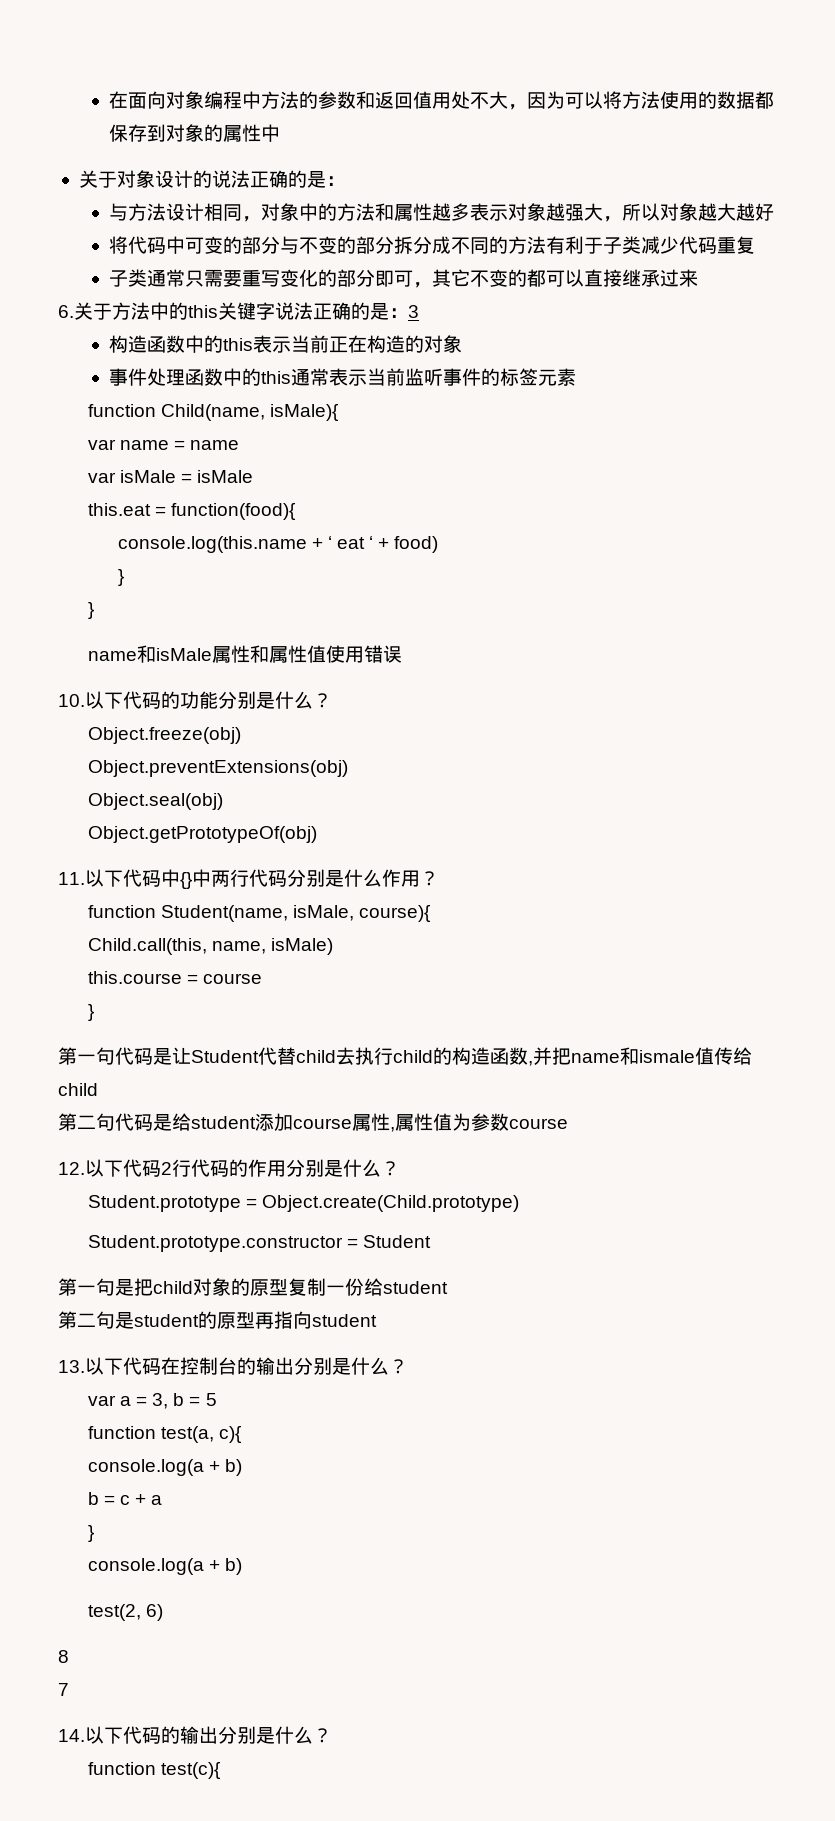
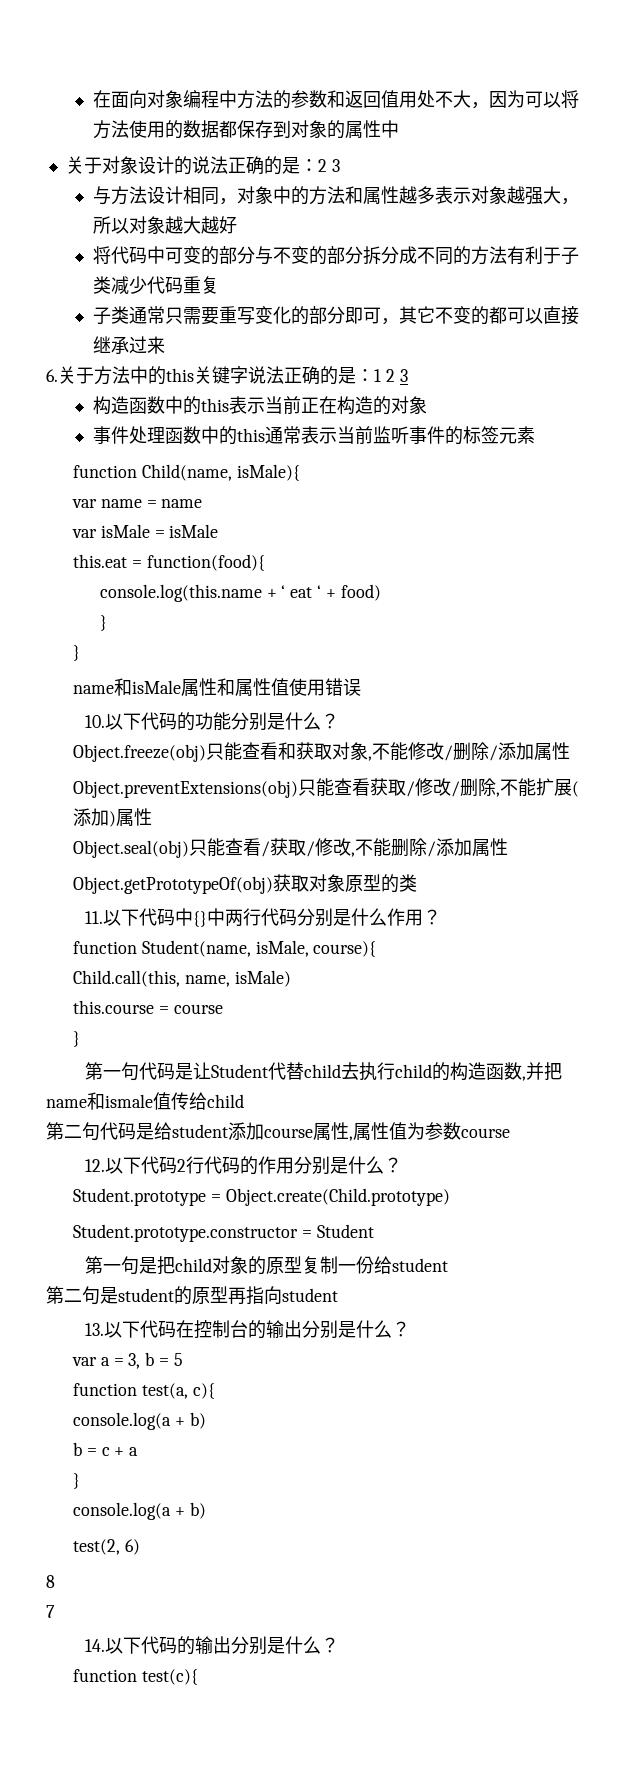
(345, 181) none -> [317,159,340,172] 2 3
(408, 313) none -> [374,369,395,382] 1 2
[87,760,348,777] [87,793,223,810] [87,826,317,843] // Object.preventExtensions(obj) // Object.seal(obj) // Object.getPrototypeOf(obj) -> [205,742,570,761] [72,778,579,798] [72,808,152,827] [72,838,508,858] [72,874,417,894] 只能查看和获取对象,不能修改/删除/添加属性 // Object.preventExtensions(obj)只能查看获取/修改/删除,不能扩展(添加)属性 // Object.seal(obj)只能查看/获取/修改,不能删除/添加属性 // Object.getPrototypeOf(obj)获取对象原型的类

